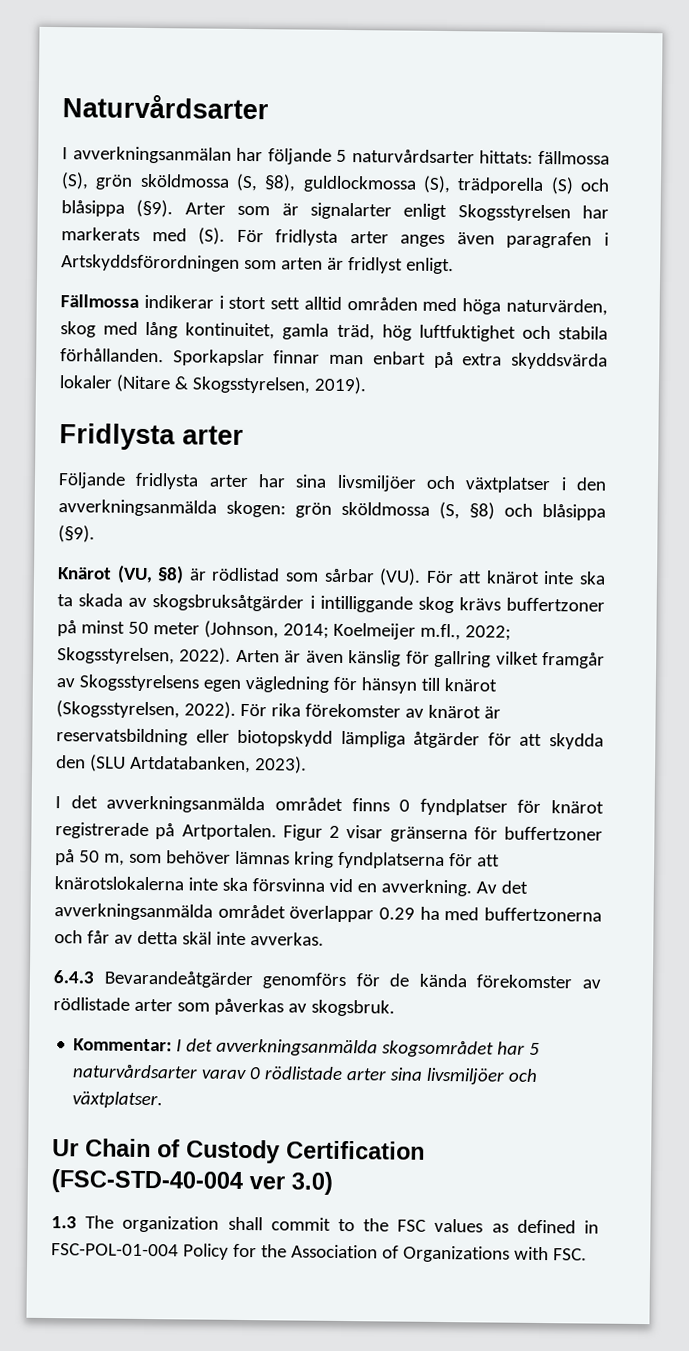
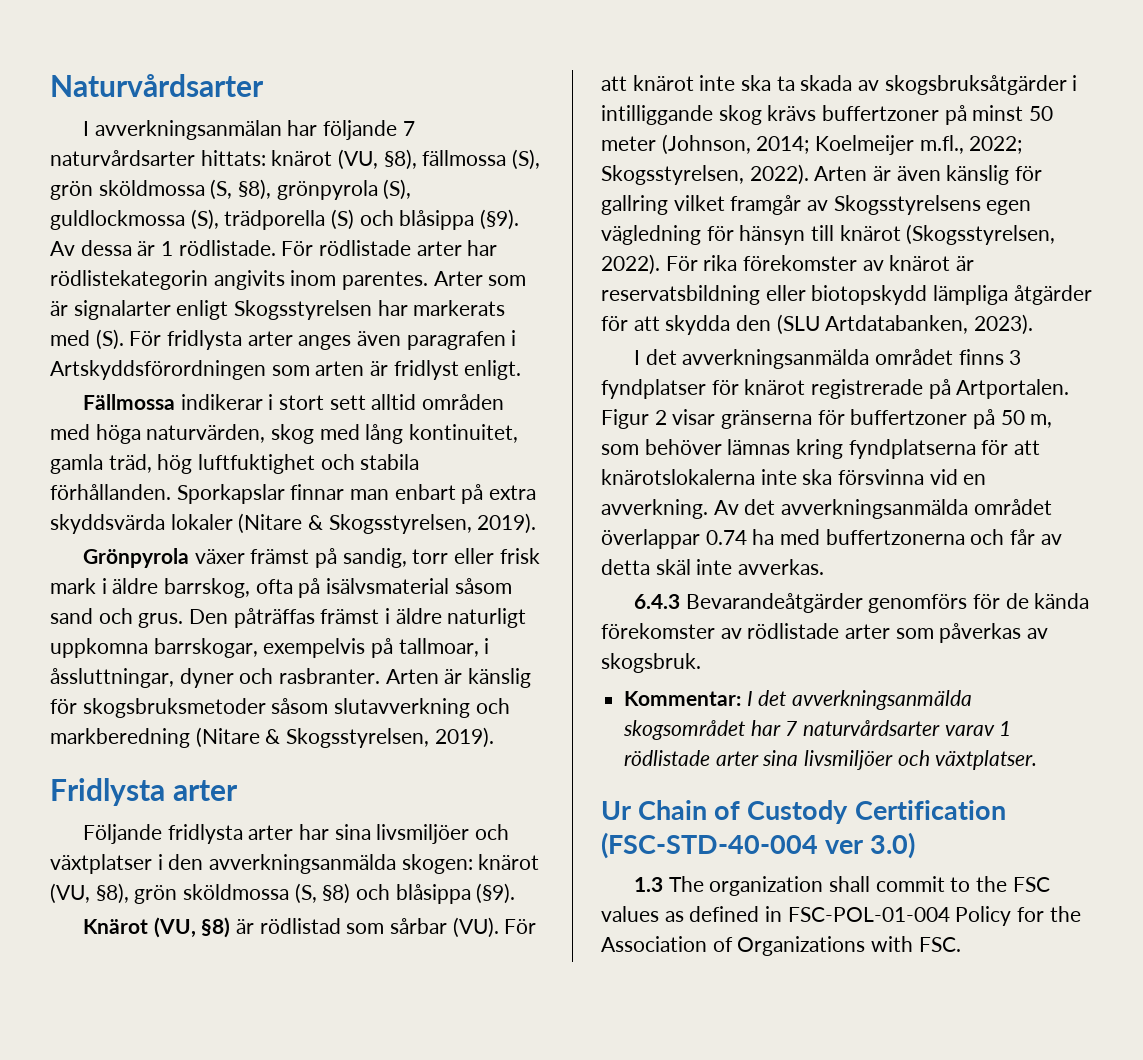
[336,149,348,163] 5 -> [402,121,415,136] 7
(534, 157) none -> [271,149,417,170] knärot (VU, §8),
(297, 183) none -> [276,179,412,200] grönpyrola (S),
(174, 208) none -> [50,240,498,256] [50,270,429,290] Av dessa är 1 rödlistade. För rödlistade arter har rödlistekategorin angivits inom parentes.
(367, 385) none -> [82,548,540,568] [50,578,512,598] [50,608,527,628] [50,638,490,658] [50,668,532,688] [50,698,510,718] [50,727,494,748] // Grönpyrola växer främst på sandig, torr eller frisk mark i äldre barrskog, ofta på isälvsmaterial såsom sand och grus. Den påträffas främst i äldre naturligt uppkomna barrskogar, exempelvis på tallmoar, i åssluttningar, dyner och rasbranter. Arten är känslig för skogsbruksmetoder såsom slutavverkning och markberedning (Nitare & Skogsstyrelsen, 2019).
(286, 509) none -> [478,854,540,870] [50,883,129,904] knärot (VU, §8),
[399,799,411,812] 0 -> [1009,350,1022,365] 3
[379,907,415,920] 0.29 -> [705,530,747,545] 0.74
[529,1042,541,1056] 5 -> [785,721,798,736] 7
[249,1067,262,1080] 0 -> [999,721,1012,736] 1

